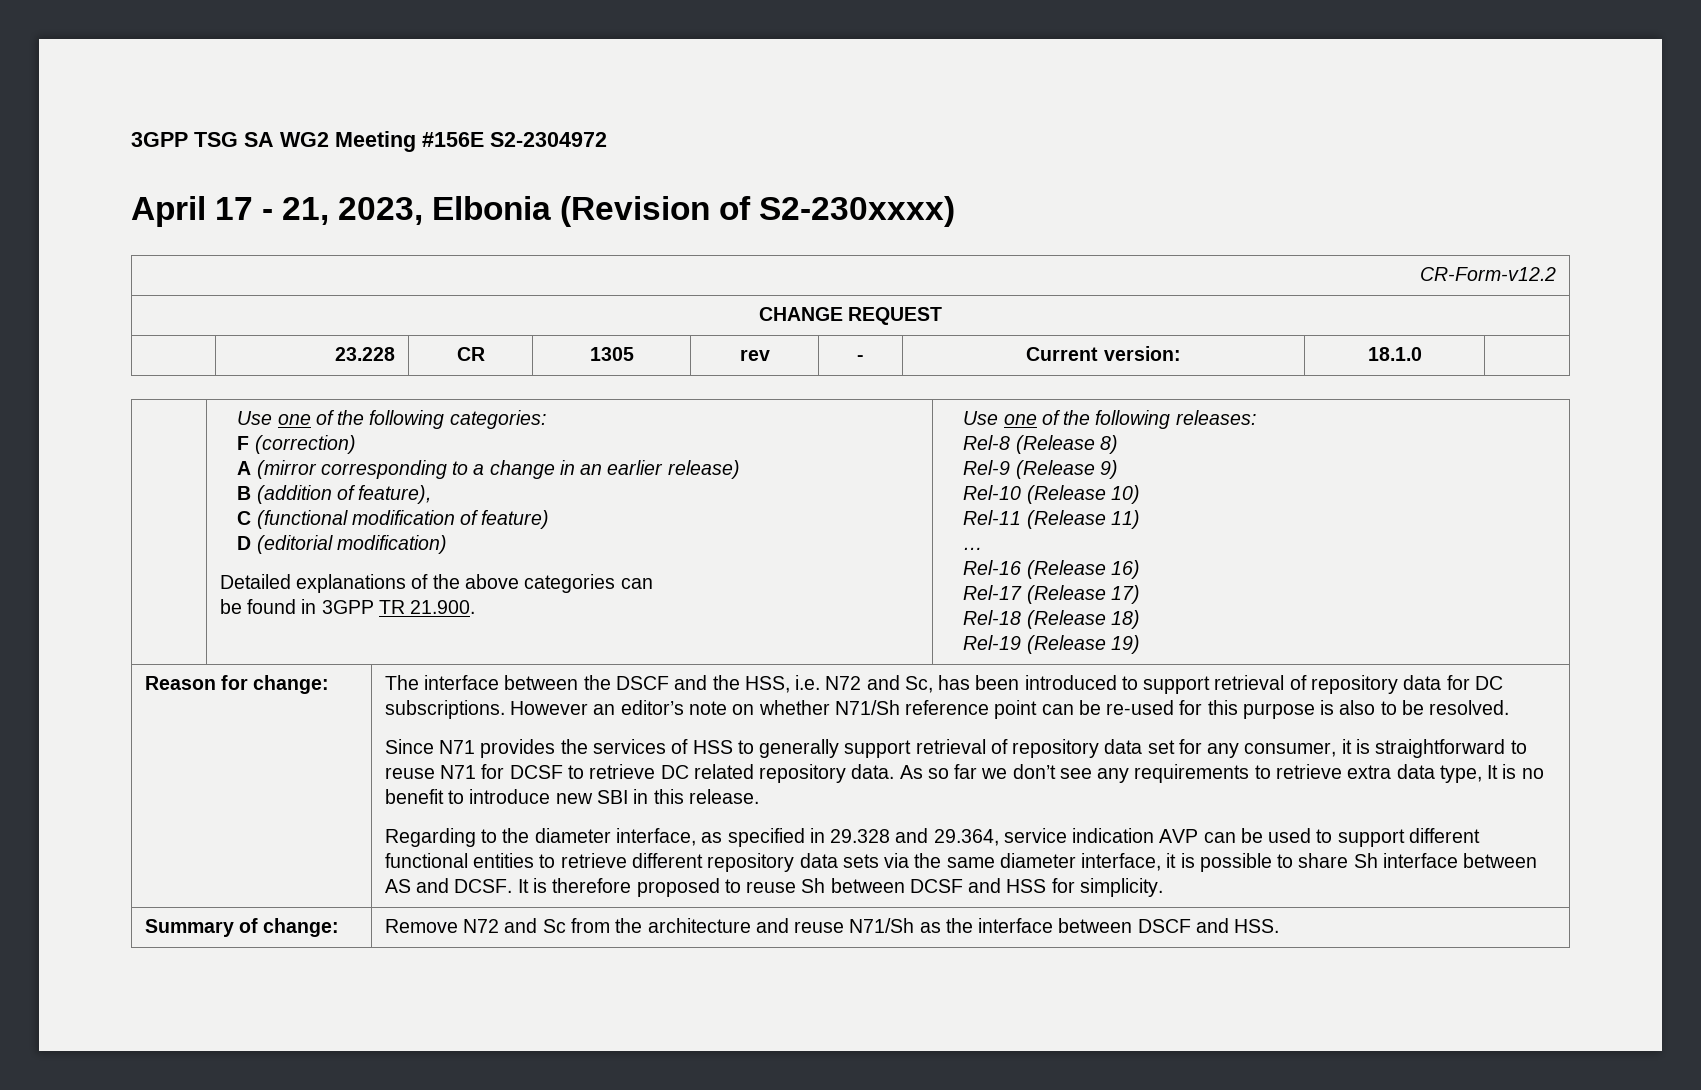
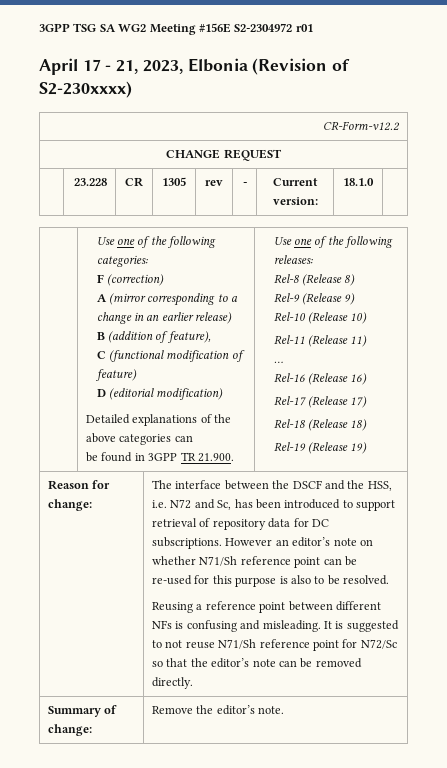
(607, 139) none -> [295,24,313,32] r01
[384,739,1527,758] [384,764,1544,783] [384,789,759,804] [384,828,1480,847] [384,853,1538,872] [384,878,1163,897] [144,918,340,937] [384,918,1280,933] Since N71 provides the services of HSS to generally support retrieval of repository data set for any consumer, it is straightforward to reuse N71 for DCSF to retrieve DC related repository data. As so far we don’t see any requirements to retrieve extra data type, It is no benefit to introduce new SBI in this release. // Regarding to the diameter interface, as specified in 29.328 and 29.364, service indication AVP can be used to support different functional entities to retrieve different repository data sets via the same diameter interface, it is possible to share Sh interface between AS and DCSF. It is therefore proposed to reuse Sh between DCSF and HSS for simplicity. // Summary of change: | Remove N72 and Sc from the architecture and reuse N71/Sh as the interface between DSCF and HSS. -> [152,601,381,613] [152,620,399,632] [152,639,397,651] [152,658,362,668] [152,677,194,689] [48,705,118,717] [48,724,93,736] [152,705,285,715] Reusing a reference point between different NFs is confusing and misleading. It is suggested to not reuse N71/Sh reference point for N72/Sc so that the editor’s note can be removed directly. // Summary of change: | Remove the editor’s note.

